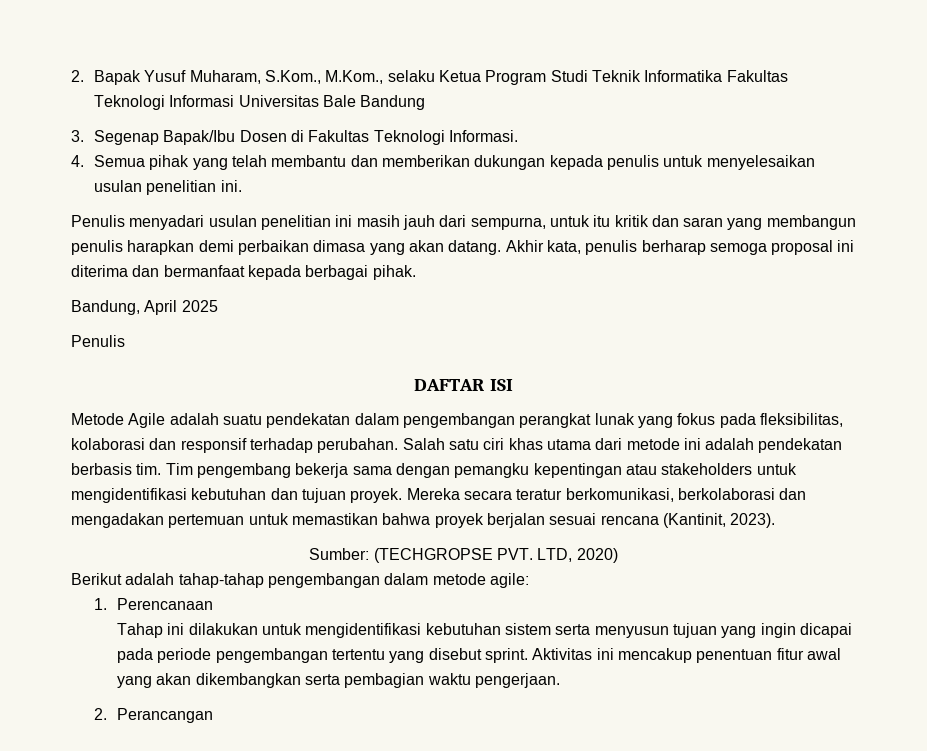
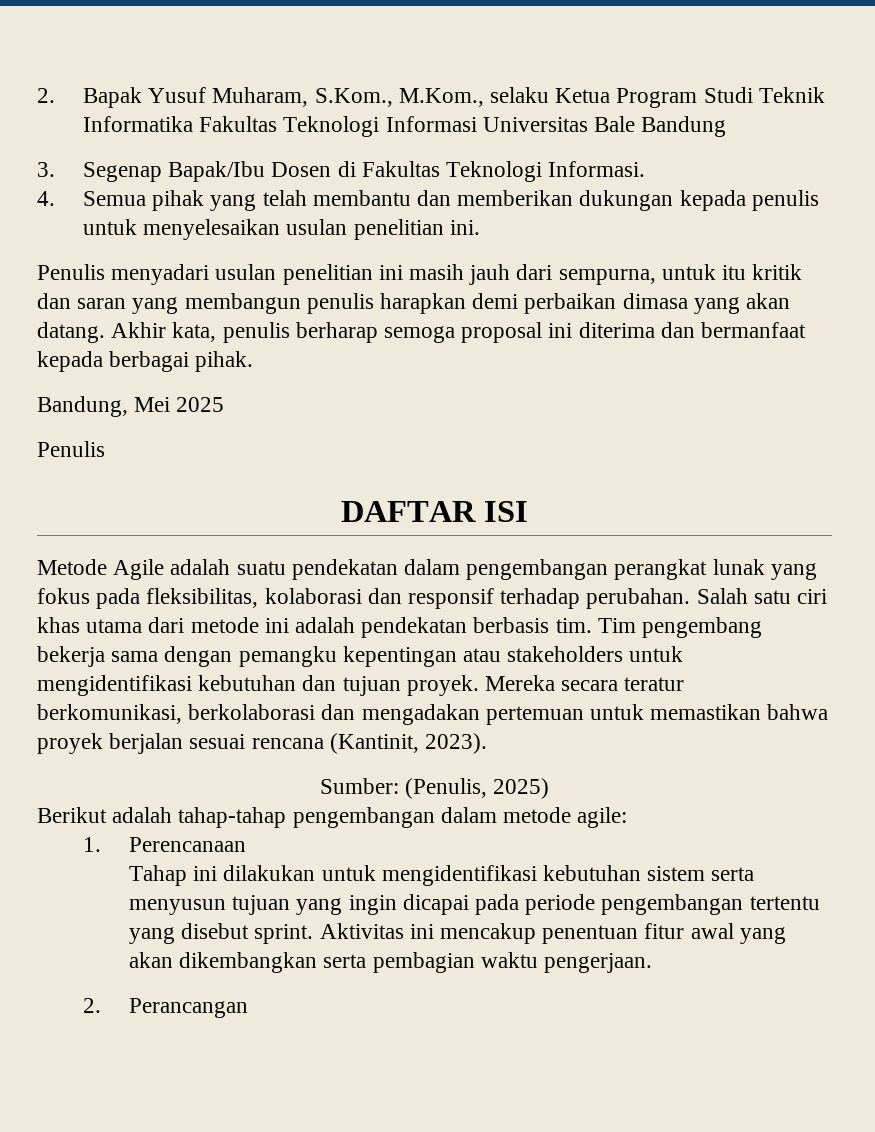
[144,300,178,315] April -> [134,397,171,412] Mei
[373,548,618,563] (TECHGROPSE PVT. LTD, 2020) -> [404,778,550,799] (Penulis, 2025)

